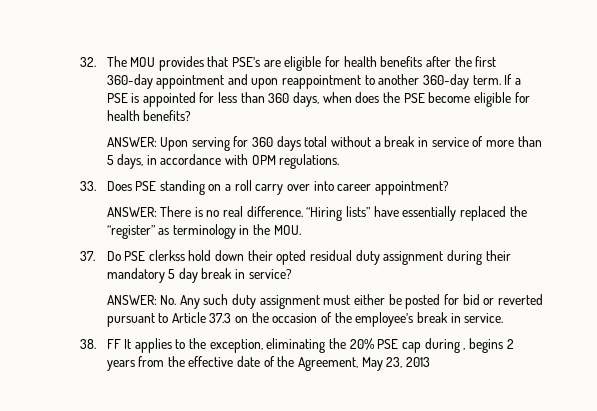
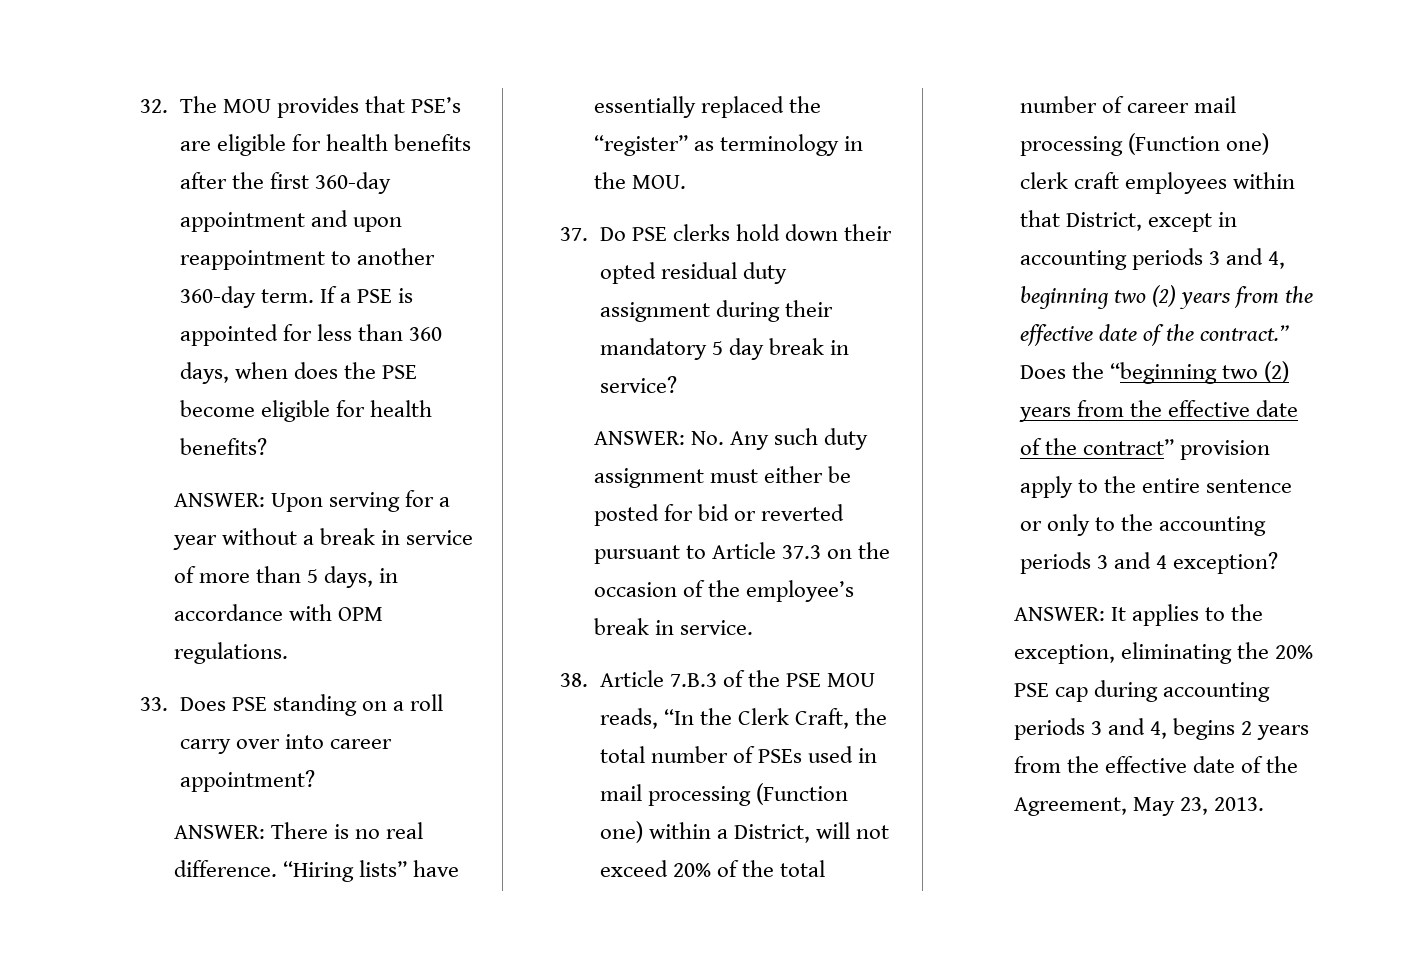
[252,136,328,151] 360 days total -> [439,497,451,507] [172,535,217,550] a year
[148,250,185,261] clerkss -> [672,224,730,241] clerks
[106,339,121,349] FF -> [599,670,876,687] [599,708,888,729] [599,746,878,763] [599,783,848,806] [599,821,890,843] [599,860,825,877] [1019,96,1236,113] [1019,133,1269,156] [1019,172,1295,194] [1019,210,1237,232] [1019,248,1285,270] [1019,285,1314,309] [1019,324,1289,346] [1019,361,1289,384] [1018,400,1298,422] [1019,438,1270,460] [1019,476,1292,498] [1019,514,1266,536] [1019,552,1278,574] [1013,607,1105,621] Article 7.B.3 of the PSE MOU reads, “In the Clerk Craft, the total number of PSEs used in mail processing (Function one) within a District, will not exceed 20% of the total number of career mail processing (Function one) clerk craft employees within that District, except in accounting periods 3 and 4, beginning two (2) years from the effective date of the contract.” Does the “beginning two (2) years from the effective date of the contract” provision apply to the entire sentence or only to the accounting periods 3 and 4 exception? // ANSWER:
[463,348,466,350] , -> [1163,682,1271,702] [1013,718,1168,740] accounting periods 3 and 4,
[405,357,430,367] 2013 -> [1214,797,1265,811] 2013.

